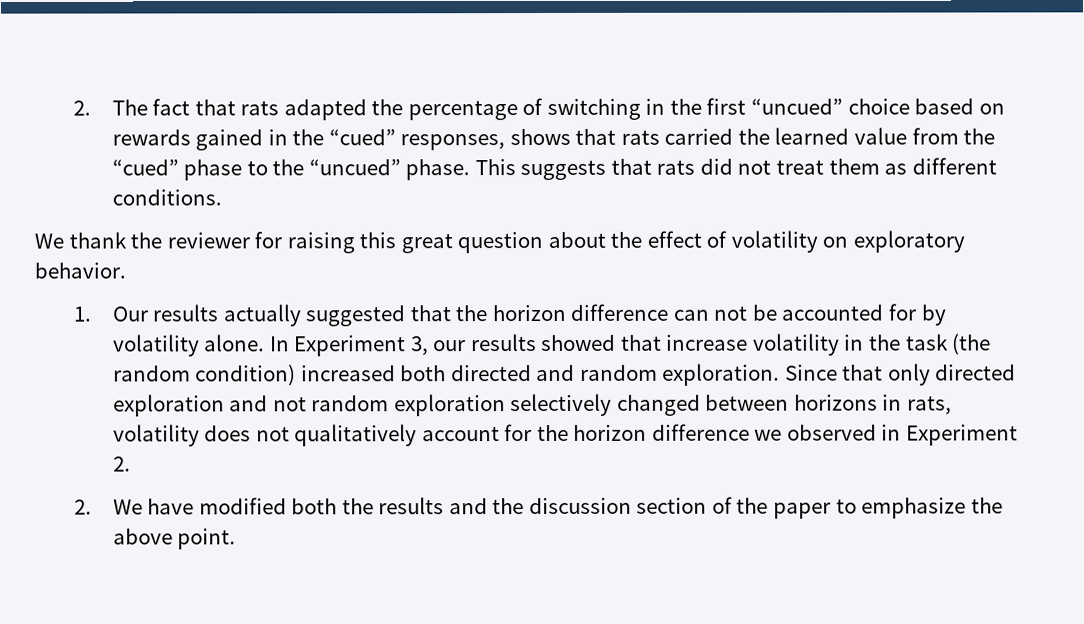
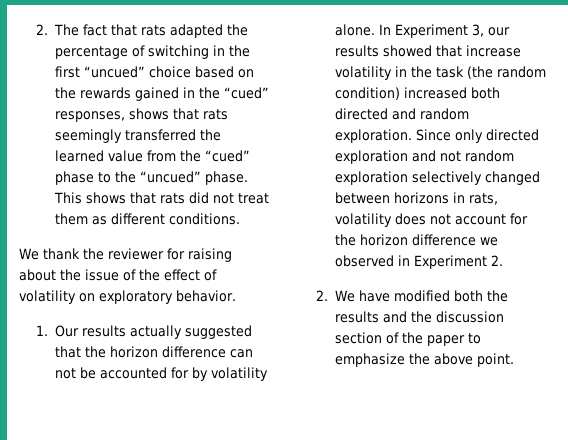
(1005, 109) none -> [54,87,76,99] the
[664,128,734,145] carried -> [54,129,196,143] seemingly transferred
[520,159,607,181] suggests -> [85,192,126,204] shows
[359,231,606,254] this great question about -> [19,269,136,281] about the issue of
[842,364,884,381] that -> (451, 135) none
[294,424,418,447] qualitatively -> (451, 219) none

